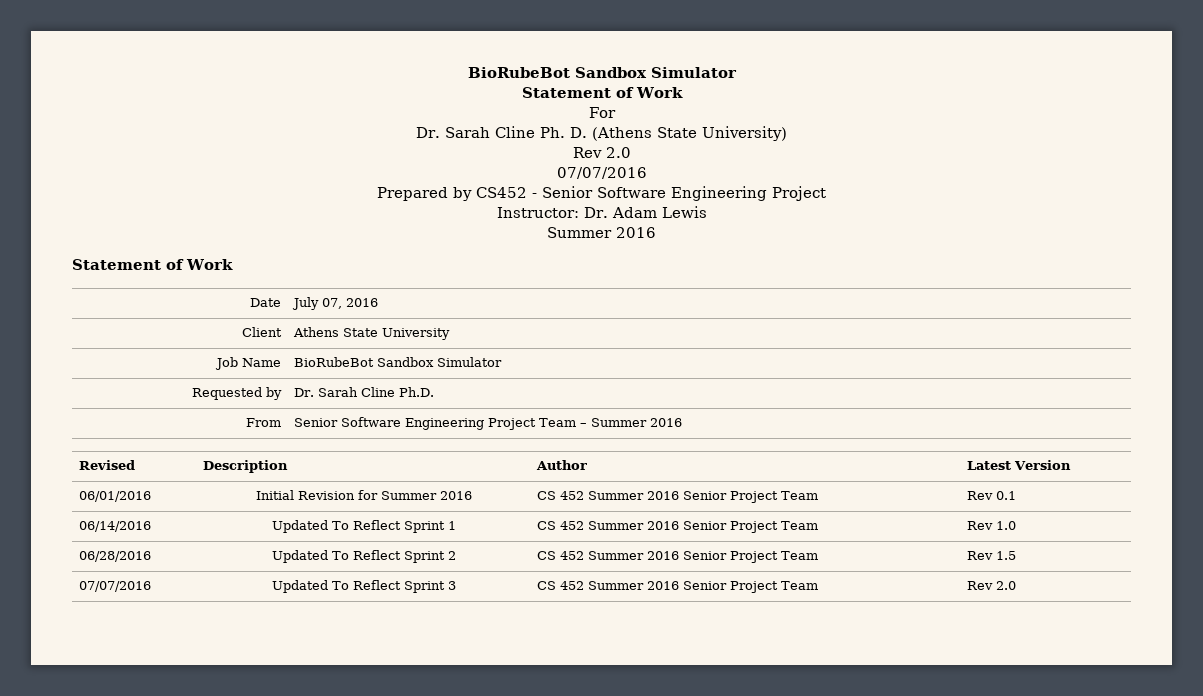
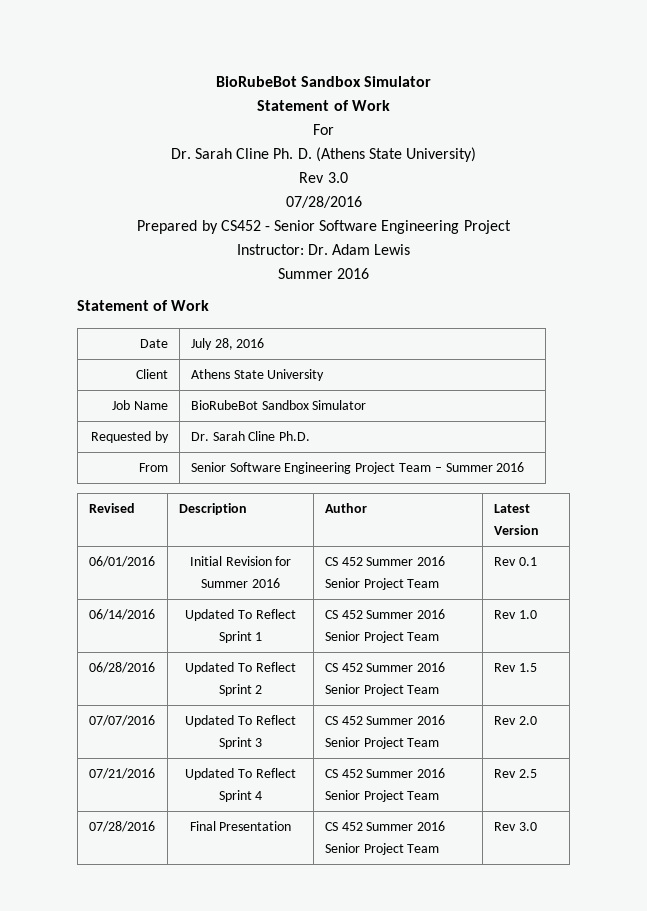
[605,147,631,158] [556,167,647,179] 2.0 // 07/07/2016 -> [327,172,348,183] [285,196,362,208] 3.0 // 07/28/2016
[321,298,342,309] 07, -> [214,338,233,350] 28,
(1016, 585) none -> [88,768,155,779] [185,768,296,780] [218,790,263,802] [324,768,446,778] [324,790,440,802] [493,769,537,778] [88,821,155,832] [189,821,292,831] [324,821,446,831] [324,843,440,855] [493,822,537,831] // 07/21/2016 | Updated To Reflect Sprint 4 | CS 452 Summer 2016 Senior Project Team | Rev 2.5 // 07/28/2016 | Final Presentation | CS 452 Summer 2016 Senior Project Team | Rev 3.0

